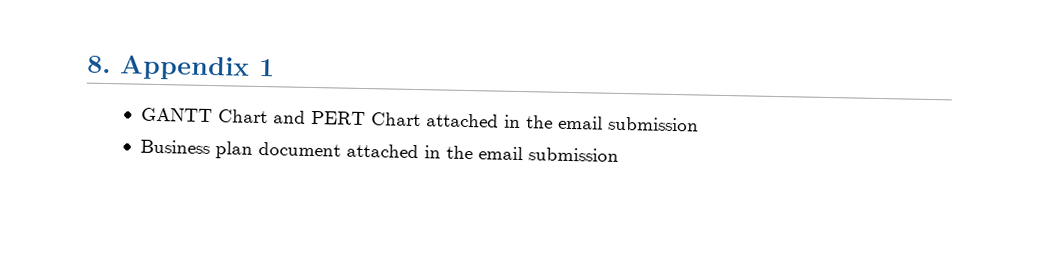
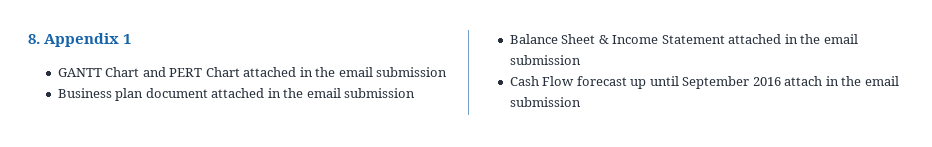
(619, 154) none -> [509,34,858,44] [509,55,581,65] [509,76,899,89] [509,97,581,107] // Balance Sheet & Income Statement attached in the email submission // Cash Flow forecast up until September 2016 attach in the email submission

